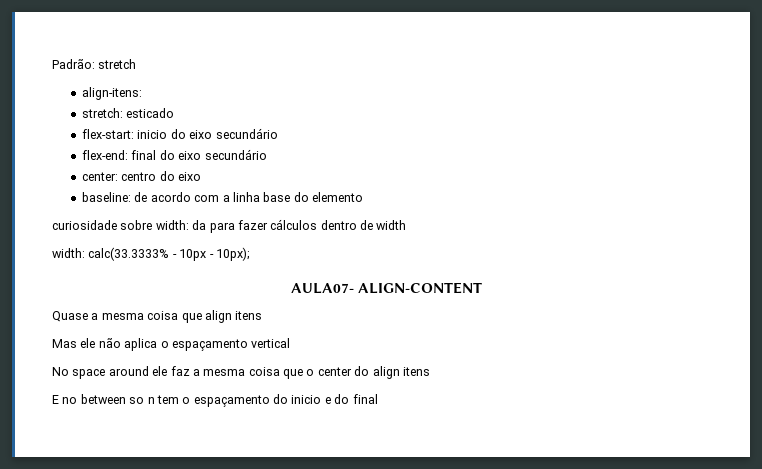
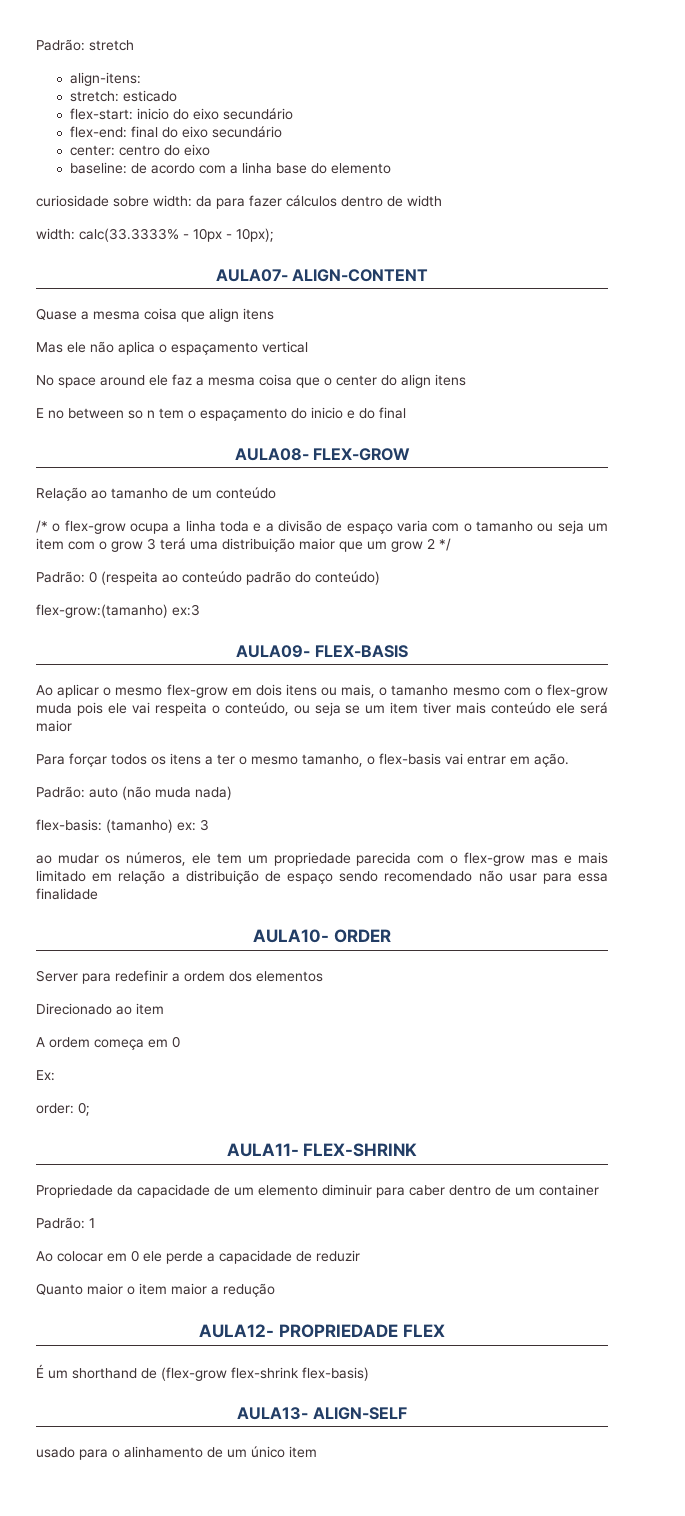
(378, 399) none -> [234,448,411,461] [36,487,276,501] [36,520,608,534] [36,538,451,552] [36,571,380,585] [36,604,200,618] [236,645,408,658] [36,684,608,698] [36,702,608,716] [36,720,72,732] [36,753,569,767] [36,786,232,800] [36,819,209,833] [36,852,608,866] [36,870,608,884] [36,888,98,900] [253,929,391,943] [36,970,323,984] [36,1003,164,1015] [36,1036,180,1050] [36,1070,55,1081] [36,1102,90,1116] [226,1143,418,1157] [36,1184,599,1198] [36,1217,95,1229] [36,1250,360,1264] [36,1283,275,1297] [199,1324,445,1338] [36,1364,369,1381] [237,1407,407,1420] [36,1446,317,1460] // AULA08- FLEX-GROW // Relação ao tamanho de um conteúdo // /* o flex-grow ocupa a linha toda e a divisão de espaço varia com o tamanho ou seja um item com o grow 3 terá uma distribuição maior que um grow 2 */ // Padrão: 0 (respeita ao conteúdo padrão do conteúdo) // flex-grow:(tamanho) ex:3 // AULA09- FLEX-BASIS // Ao aplicar o mesmo flex-grow em dois itens ou mais, o tamanho mesmo com o flex-grow muda pois ele vai respeita o conteúdo, ou seja se um item tiver mais conteúdo ele será maior // Para forçar todos os itens a ter o mesmo tamanho, o flex-basis vai entrar em ação. // Padrão: auto (não muda nada) // flex-basis: (tamanho) ex: 3 // ao mudar os números, ele tem um propriedade parecida com o flex-grow mas e mais limitado em relação a distribuição de espaço sendo recomendado não usar para essa finalidade // AULA10- ORDER // Server para redefinir a ordem dos elementos // Direcionado ao item // A ordem começa em 0 // Ex: // order: 0; // AULA11- FLEX-SHRINK // Propriedade da capacidade de um elemento diminuir para caber dentro de um container // Padrão: 1 // Ao colocar em 0 ele perde a capacidade de reduzir // Quanto maior o item maior a redução // AULA12- PROPRIEDADE FLEX // É um shorthand de (flex-grow flex-shrink flex-basis) // AULA13- ALIGN-SELF // usado para o alinhamento de um único item

